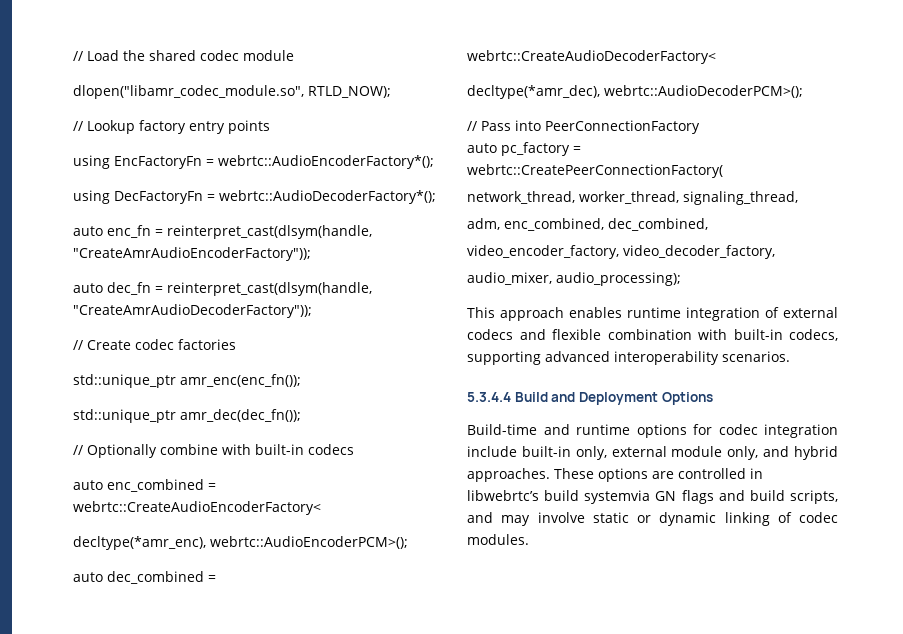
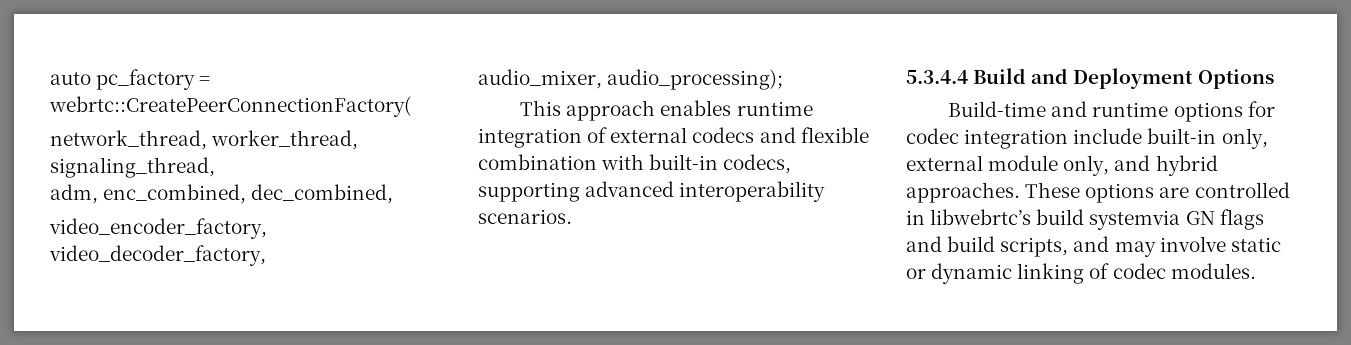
[73,50,294,61] [73,85,391,99] [73,120,270,134] [73,155,434,169] [73,190,436,204] [73,225,372,239] [73,247,311,261] [73,282,372,296] [73,304,312,318] [73,339,236,350] [73,374,301,388] [73,409,301,423] [73,444,354,458] [73,479,216,492] [73,501,321,515] [73,536,408,550] [73,571,216,584] [467,50,716,64] [467,85,803,99] [467,120,700,134] // Load the shared codec module // dlopen("libamr_codec_module.so", RTLD_NOW); // // Lookup factory entry points // using EncFactoryFn = webrtc::AudioEncoderFactory*(); // using DecFactoryFn = webrtc::AudioDecoderFactory*(); // auto enc_fn = reinterpret_cast(dlsym(handle, "CreateAmrAudioEncoderFactory")); // auto dec_fn = reinterpret_cast(dlsym(handle, "CreateAmrAudioDecoderFactory")); // // Create codec factories // std::unique_ptr amr_enc(enc_fn()); // std::unique_ptr amr_dec(dec_fn()); // // Optionally combine with built-in codecs // auto enc_combined = webrtc::CreateAudioEncoderFactory< // decltype(*amr_enc), webrtc::AudioEncoderPCM>(); // auto dec_combined = webrtc::CreateAudioDecoderFactory< // decltype(*amr_dec), webrtc::AudioDecoderPCM>(); // // Pass into PeerConnectionFactory // -> (50, 78) none

